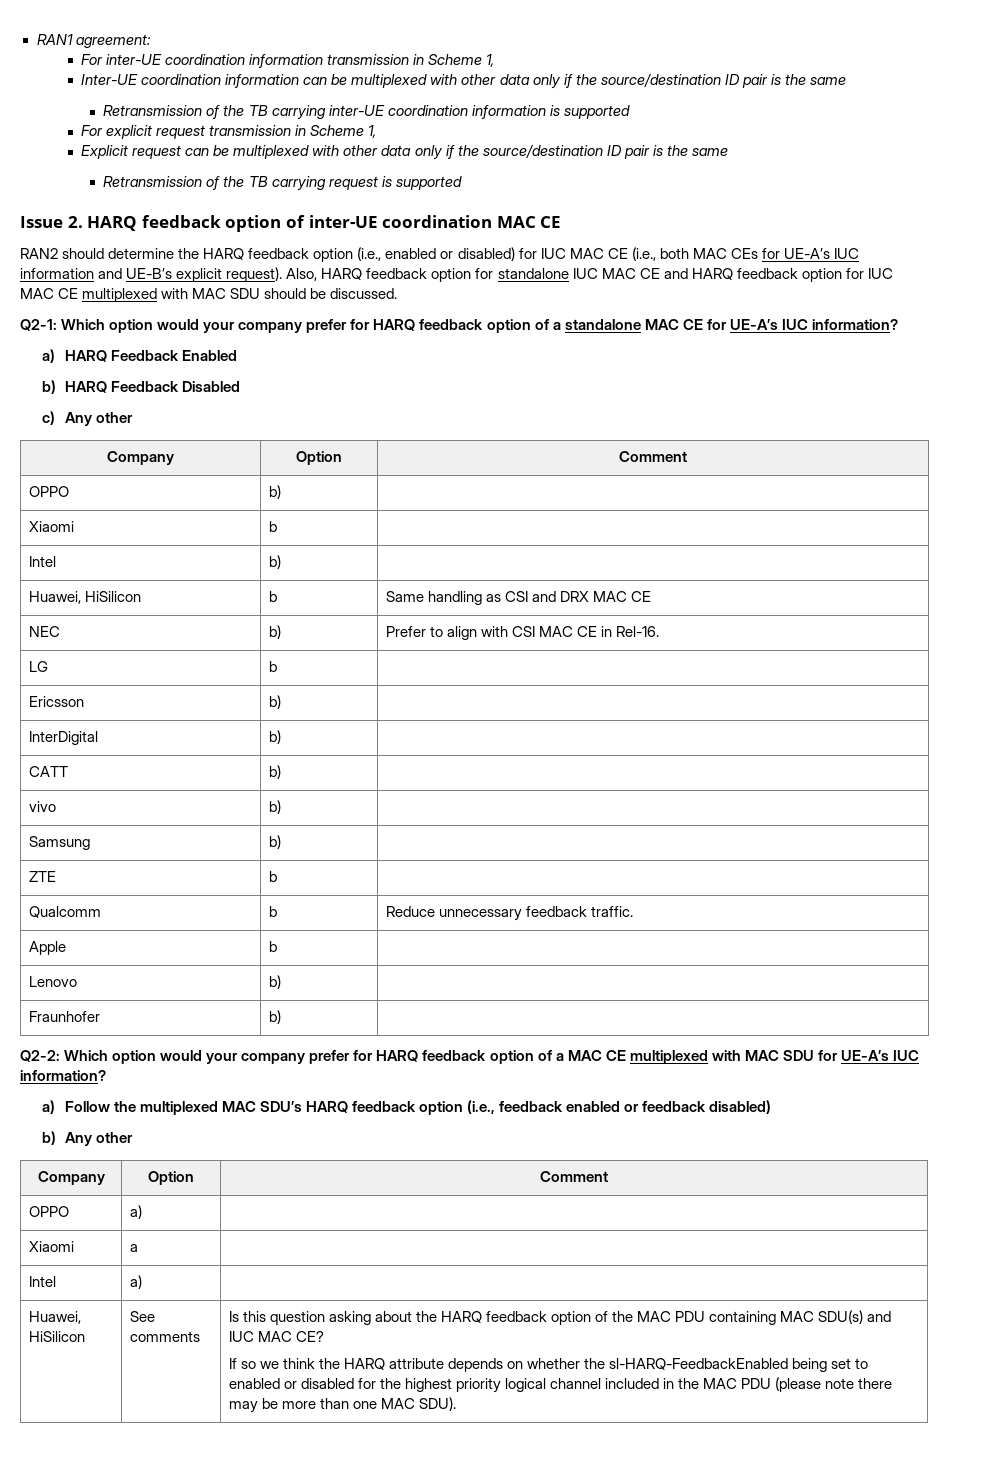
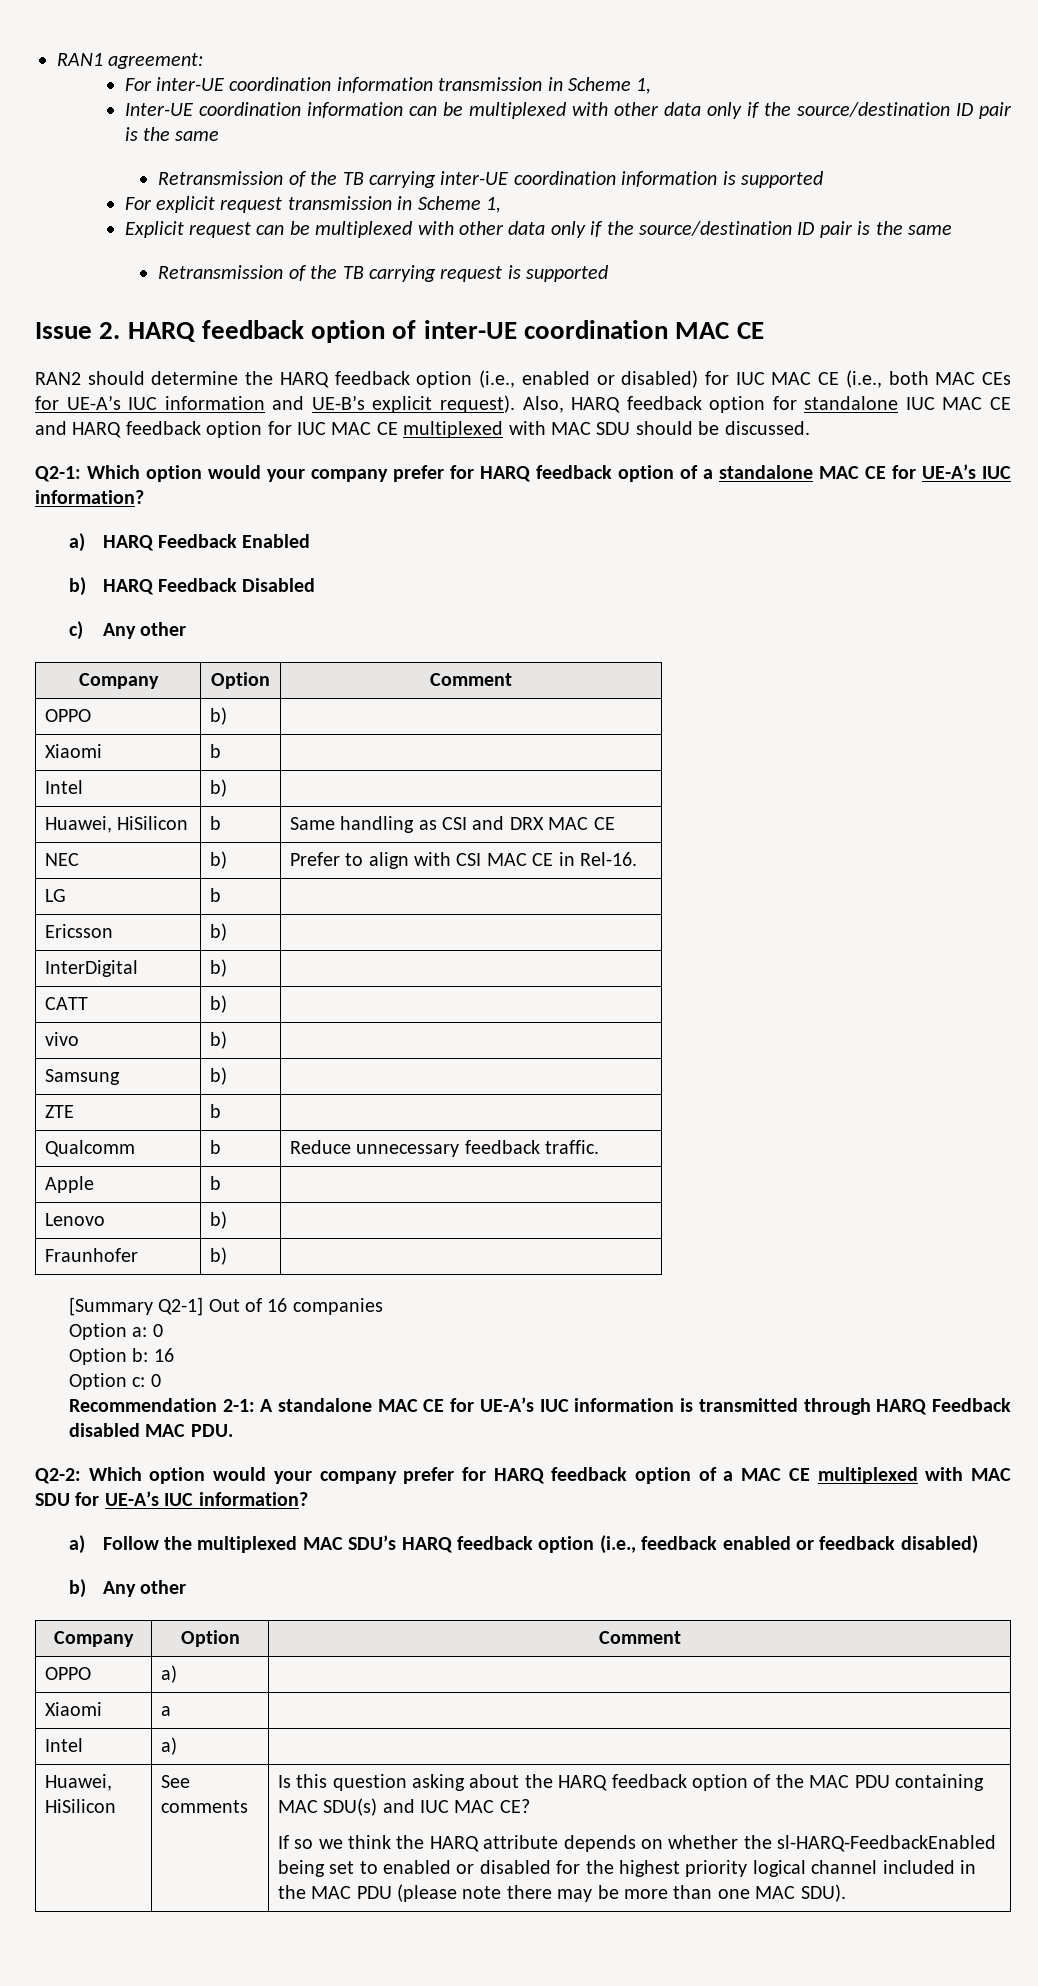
(281, 1017) none -> [68,1297,383,1316] [68,1323,163,1340] [68,1348,174,1365] [68,1373,161,1390] [68,1397,1011,1415] [68,1423,233,1437] // [Summary Q2-1] Out of 16 companies // Option a: 0 // Option b: 16 // Option c: 0 // Recommendation 2-1: A standalone MAC CE for UE-A’s IUC information is transmitted through HARQ Feedback disabled MAC PDU.

